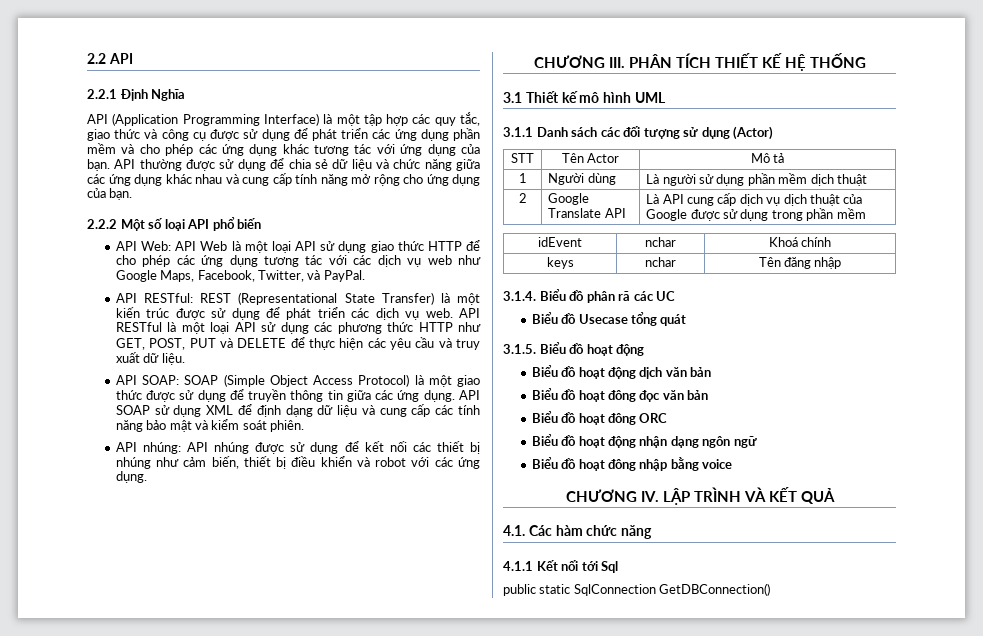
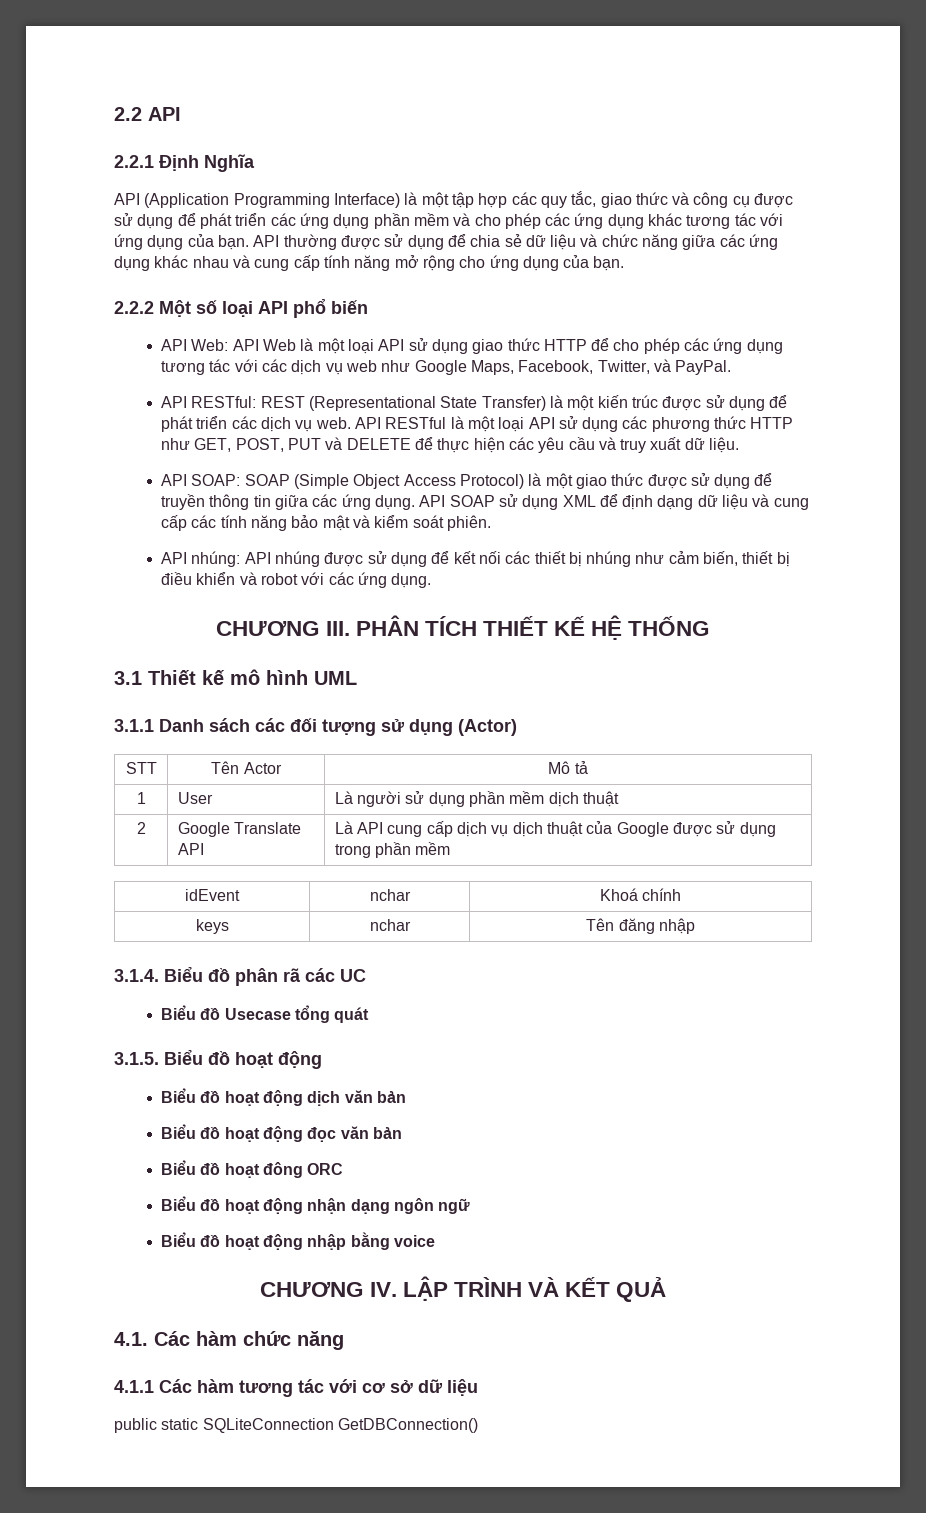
[548,173,616,185] Người dùng -> [177,792,213,804] User
[608,390,637,402] đông -> [262,1126,303,1142] động
[608,459,637,471] đông -> [262,1234,303,1250] động
[536,560,619,573] Kết nối tới Sql -> [159,1379,478,1397] Các hàm tương tác với cơ sở dữ liệu
[573,584,656,596] SqlConnection -> [202,1418,334,1433] SQLiteConnection

